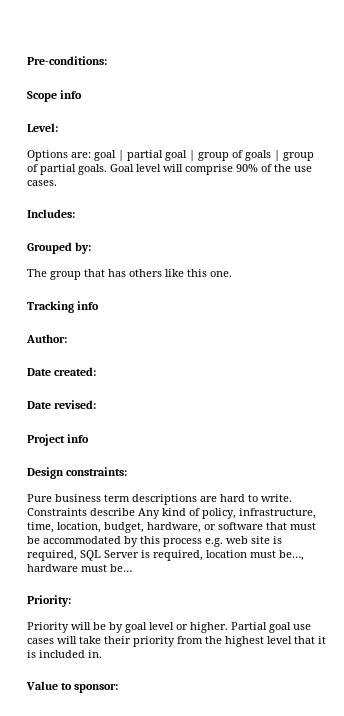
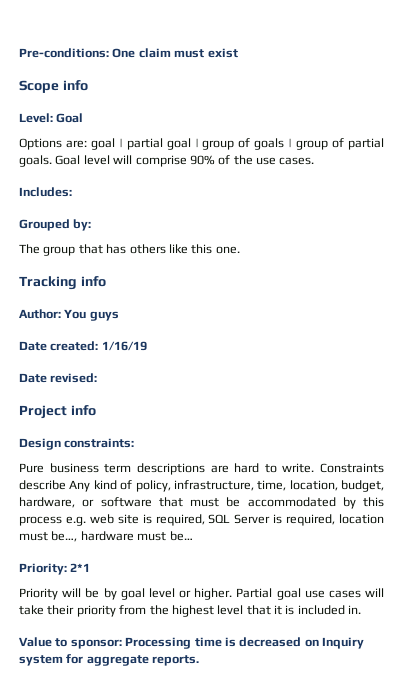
(107, 60) none -> [112,48,238,58] One claim must exist
(58, 127) none -> [56,113,84,123] Goal
(67, 338) none -> [64,309,119,321] You guys
(97, 371) none -> [101,341,147,351] 1/16/19
(71, 601) none -> [70,563,91,572] 2*1
(119, 688) none -> [125,637,364,649] [19,654,200,666] Processing time is decreased on Inquiry system for aggregate reports.

